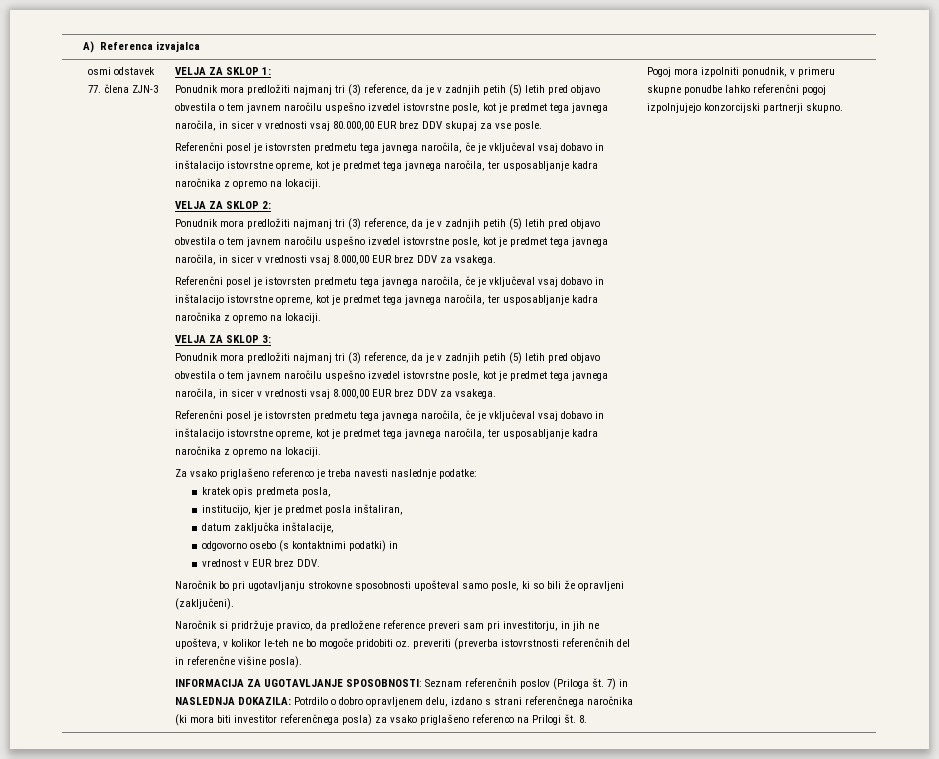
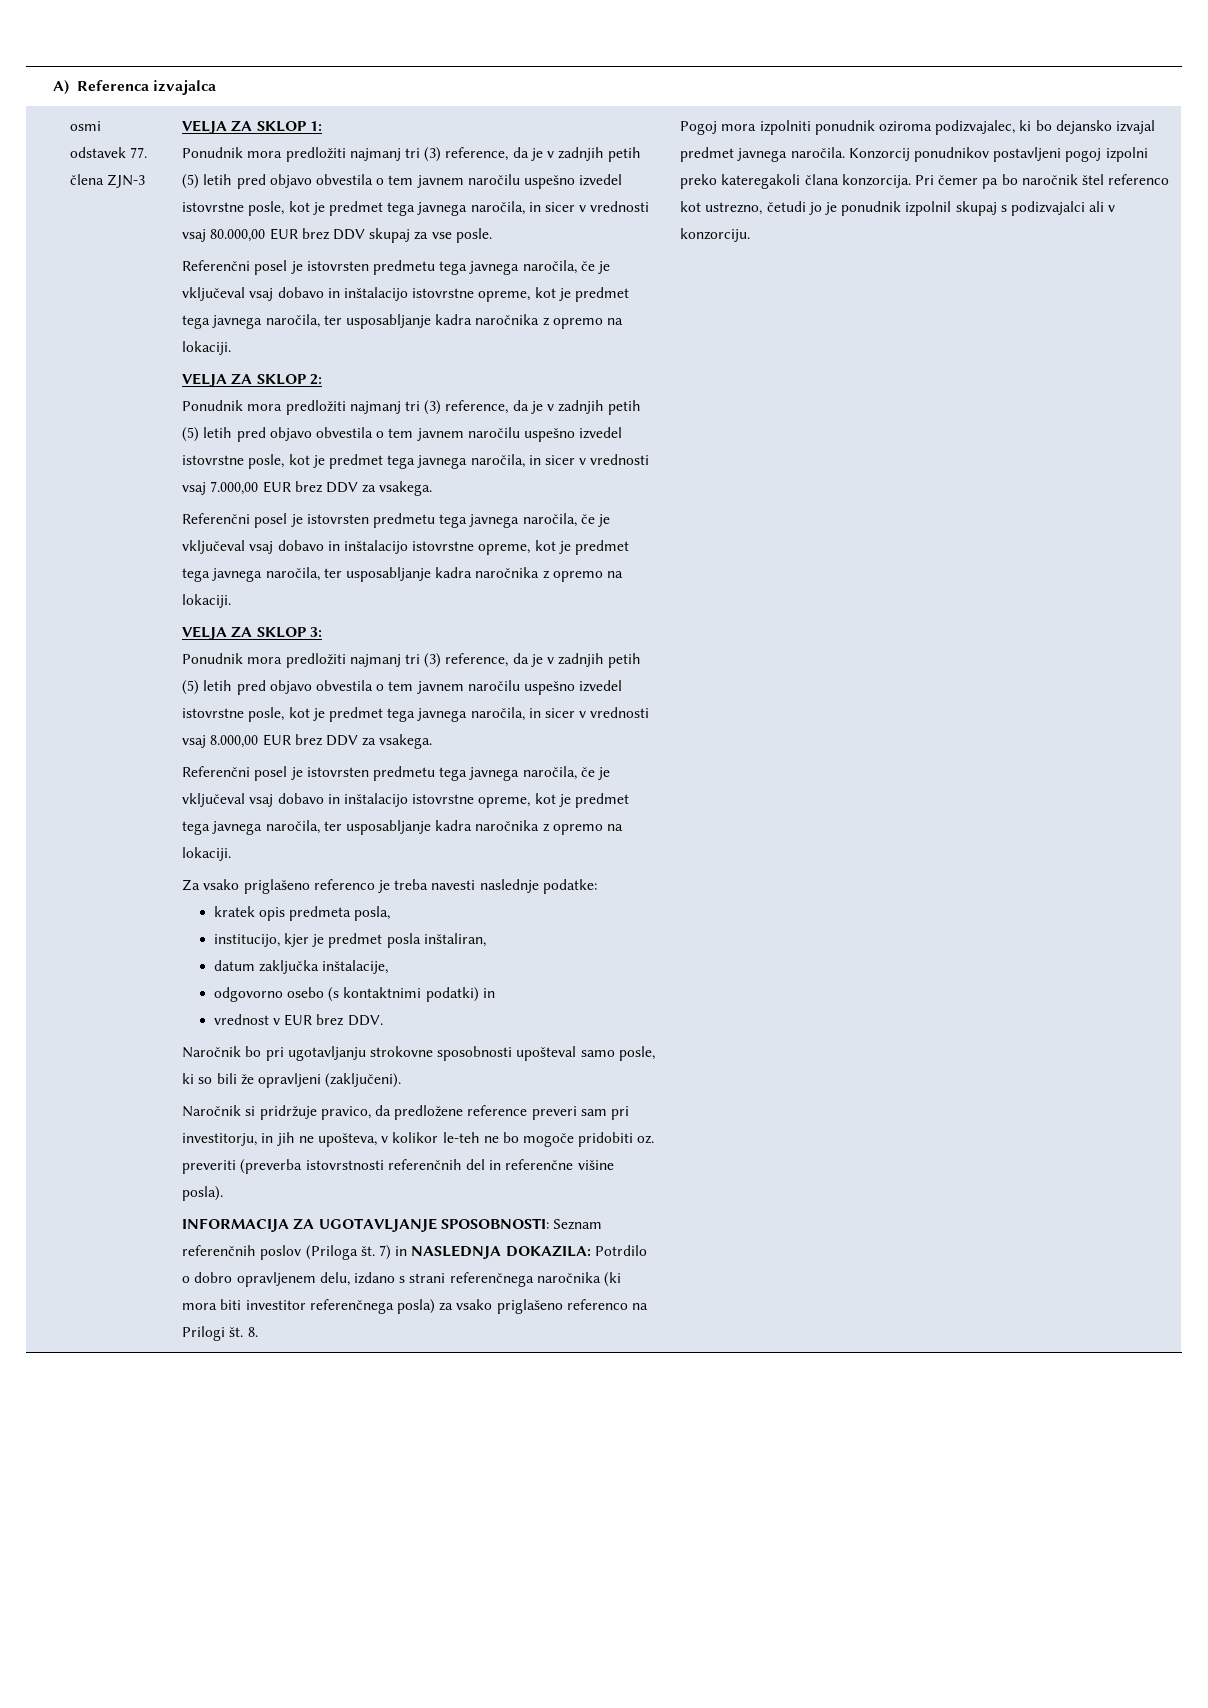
[332,255,369,265] 8.000,00 -> [210,481,259,495] 7.000,00
[741,67,835,77] [646,84,826,95] [646,103,843,113] ponudnik, v primeru skupne ponudbe lahko referenčni pogoj izpolnjujejo konzorcijski partnerji skupno. -> [814,120,1155,135] [680,147,1148,162] [680,174,1170,189] [680,201,1116,216] [680,228,751,242] ponudnik oziroma podizvajalec, ki bo dejansko izvajal predmet javnega naročila. Konzorcij ponudnikov postavljeni pogoj izpolni preko kateregakoli člana konzorcija. Pri čemer pa bo naročnik štel referenco kot ustrezno, četudi jo je ponudnik izpolnil skupaj s podizvajalci ali v konzorciju.

